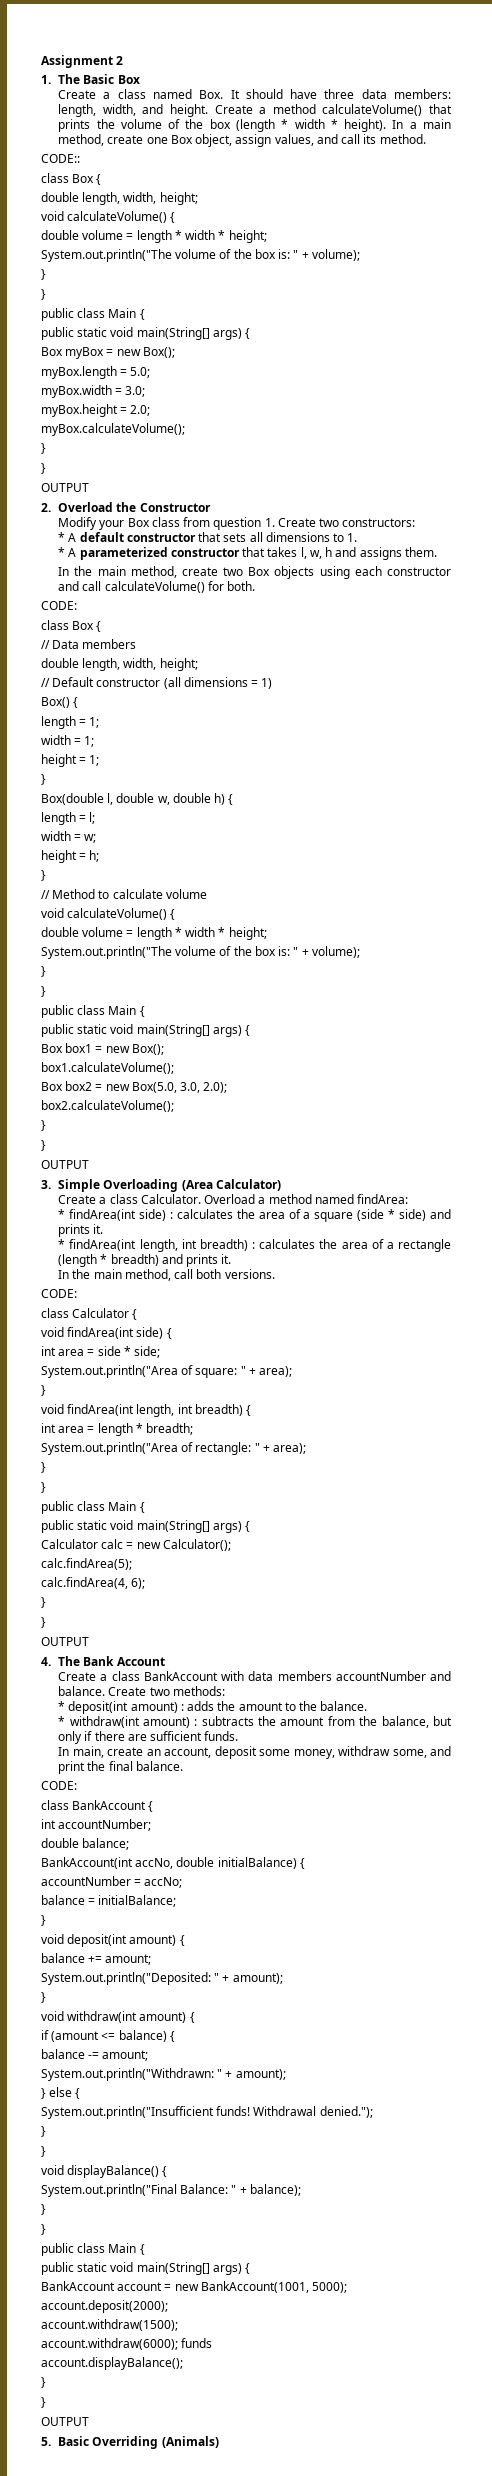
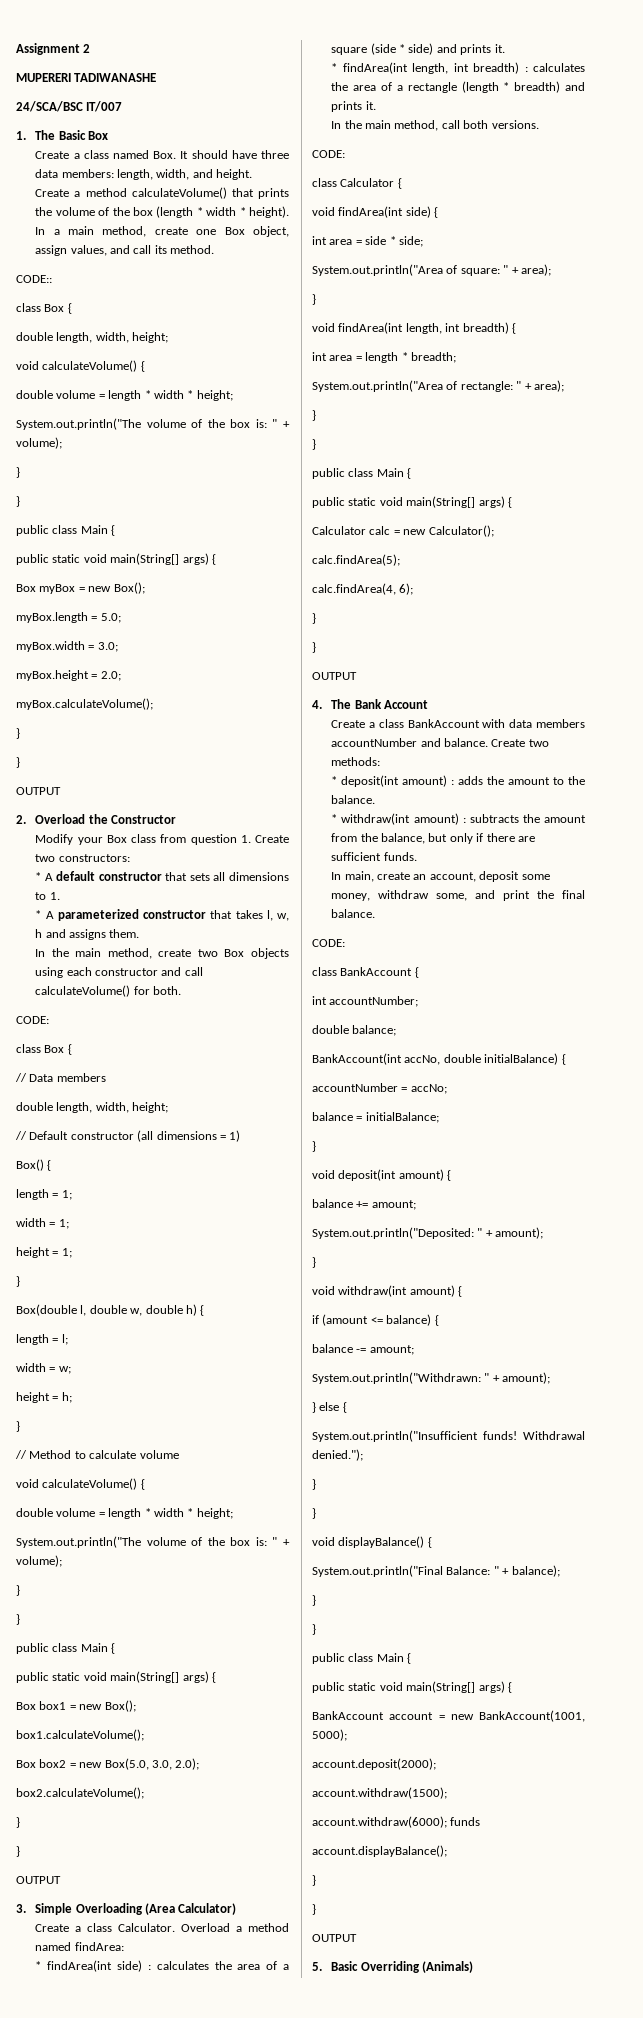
(124, 60) none -> [16,73,157,82] [16,101,123,112] // MUPERERI TADIWANASHE // 24/SCA/BSC IT/007

